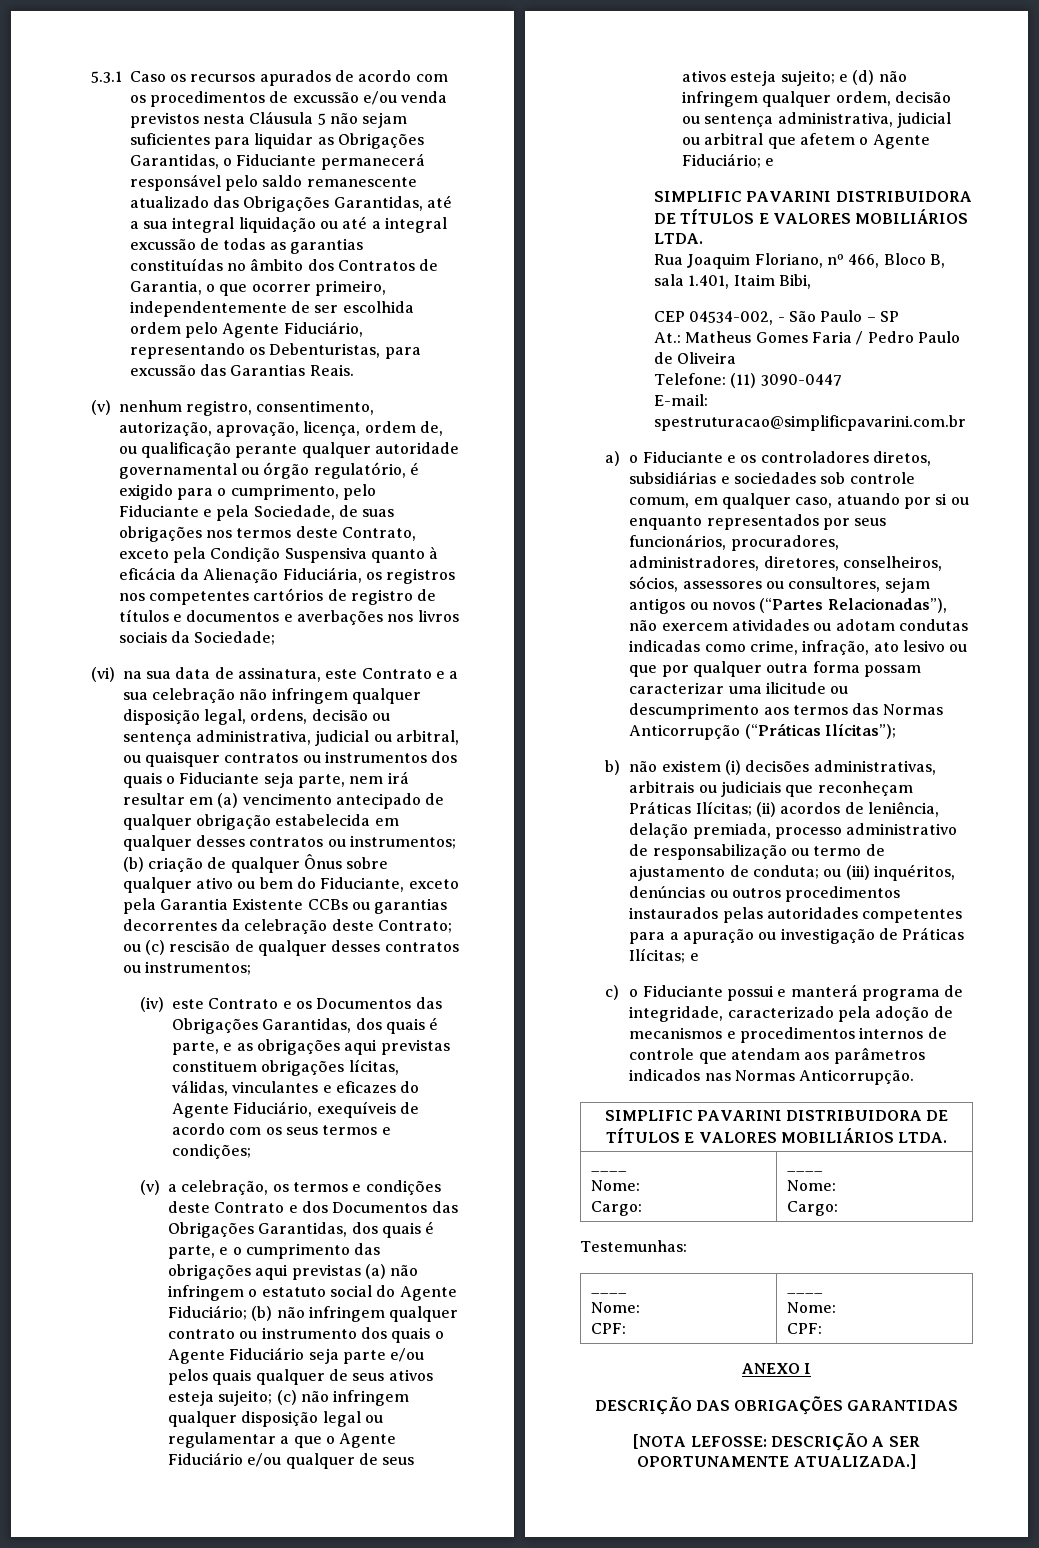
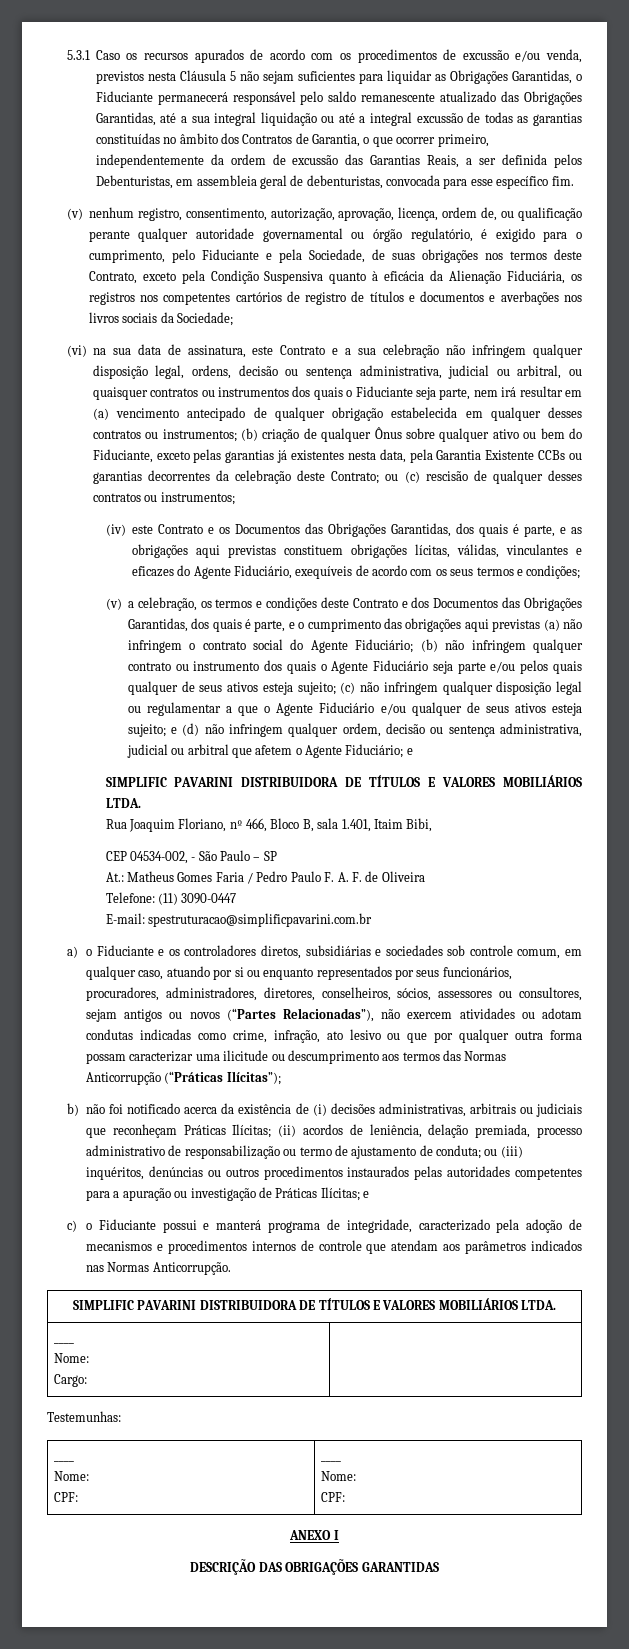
[401,91,448,103] venda -> [546,49,583,63] venda,
[291,301,414,313] [129,321,363,338] [129,343,421,359] [129,364,354,376] de ser escolhida ordem pelo Agente Fiduciário, representando os Debenturistas, para excussão das Garantias Reais. -> [210,154,582,168] [95,175,574,189] da ordem de excussão das Garantias Reais, a ser definida pelos Debenturistas, em assembleia geral de debenturistas, convocada para esse específico fim.
(459, 884) none -> [193,449,406,463] pelas garantias já existentes nesta data,
[261,1287,326,1297] estatuto -> [202,641,246,650] contrato
(961, 337) none -> [324,872,362,882] F. A. F.
[661,760,721,772] existem -> [109,1103,309,1114] foi notificado acerca da existência de
[787,1170,824,1172] [787,1180,837,1191] [787,1201,839,1216] ____ // Nome: // Cargo: -> (87, 1380) none
[633,1432,920,1451] [637,1454,916,1469] // [NOTA LEFOSSE: DESCRIÇÃO A SER OPORTUNAMENTE ATUALIZADA.] -> (439, 1567) none

